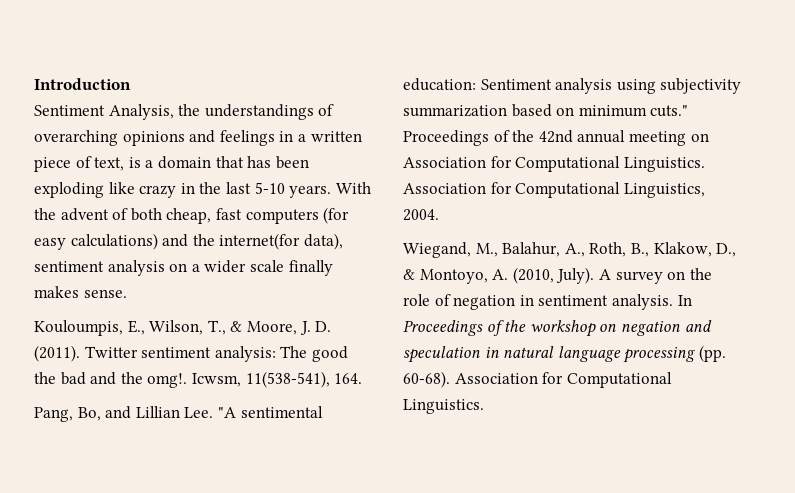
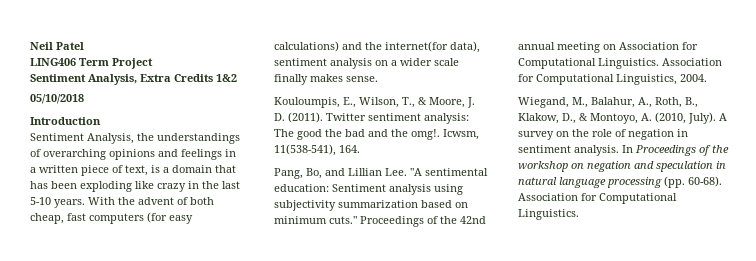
(34, 84) none -> [30,42,84,50] [30,58,153,69] [30,74,237,85] [30,94,84,104] Neil Patel // LING406 Term Project // Sentiment Analysis, Extra Credits 1&2 // 05/10/2018 //

